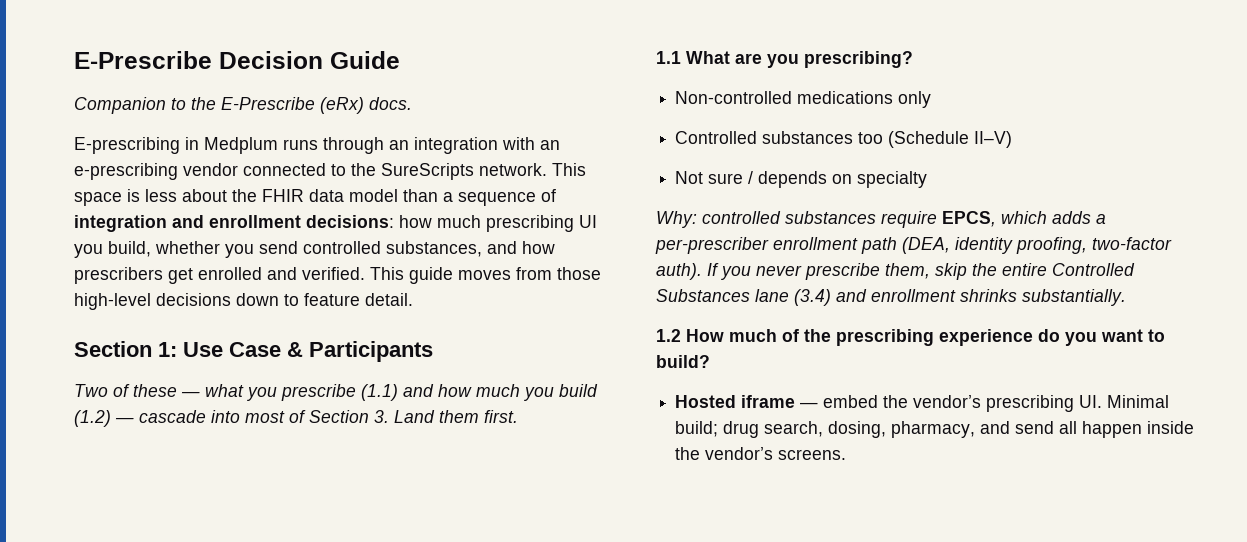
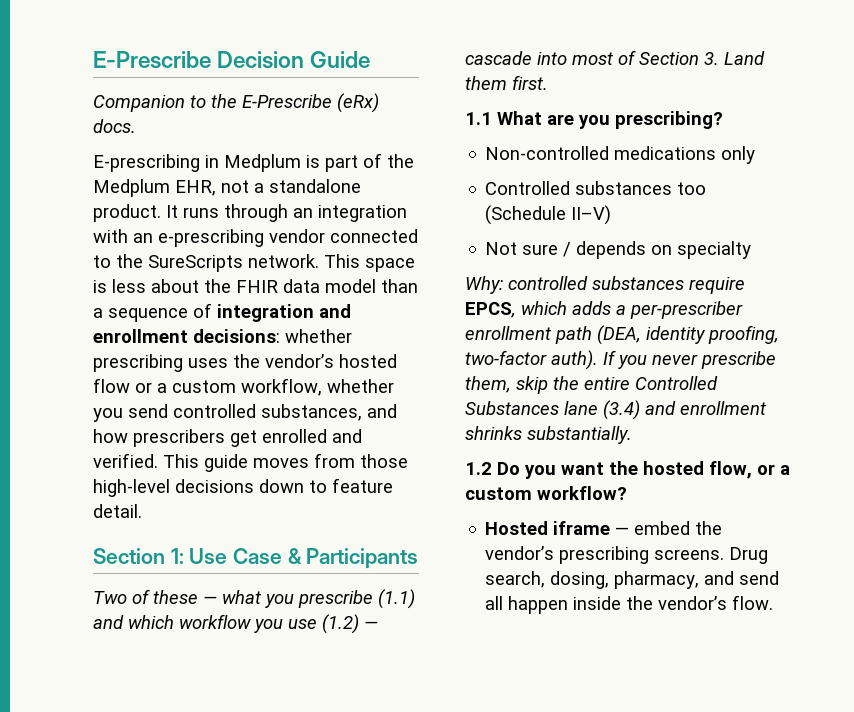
(278, 145) none -> [306,153,414,172] [93,179,361,197] [93,204,178,222] is part of the Medplum EHR, not a standalone product. It
[399,215,597,232] [74,241,151,258] how much prescribing UI you build, -> [285,329,352,343] [93,354,397,372] [93,378,322,396] whether prescribing uses the vendor’s hosted flow or a custom workflow,
[438,384,598,401] how much you build -> [128,614,317,633] which workflow you use
[686,329,1165,346] [656,355,710,368] How much of the prescribing experience do you want to build? -> [497,461,790,479] [465,486,627,500] Do you want the hosted flow, or a custom workflow?
[1079,395,1170,408] [675,421,760,438] UI. Minimal build; drug -> [654,547,769,564] screens. Drug
[778,449,847,460] screens. -> [732,595,774,610] flow.

